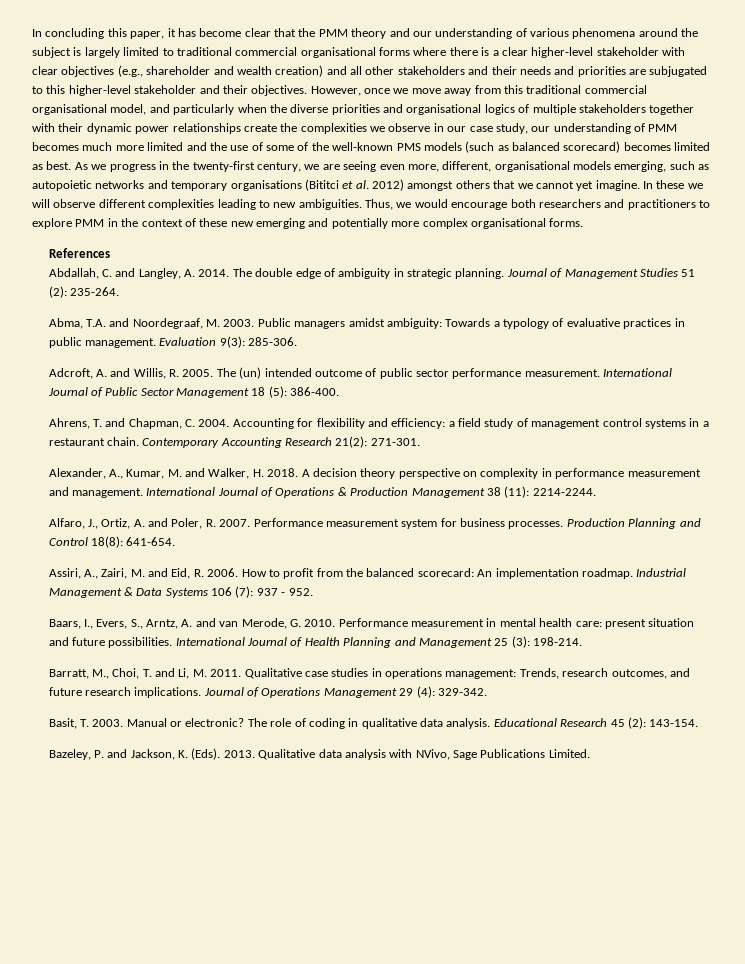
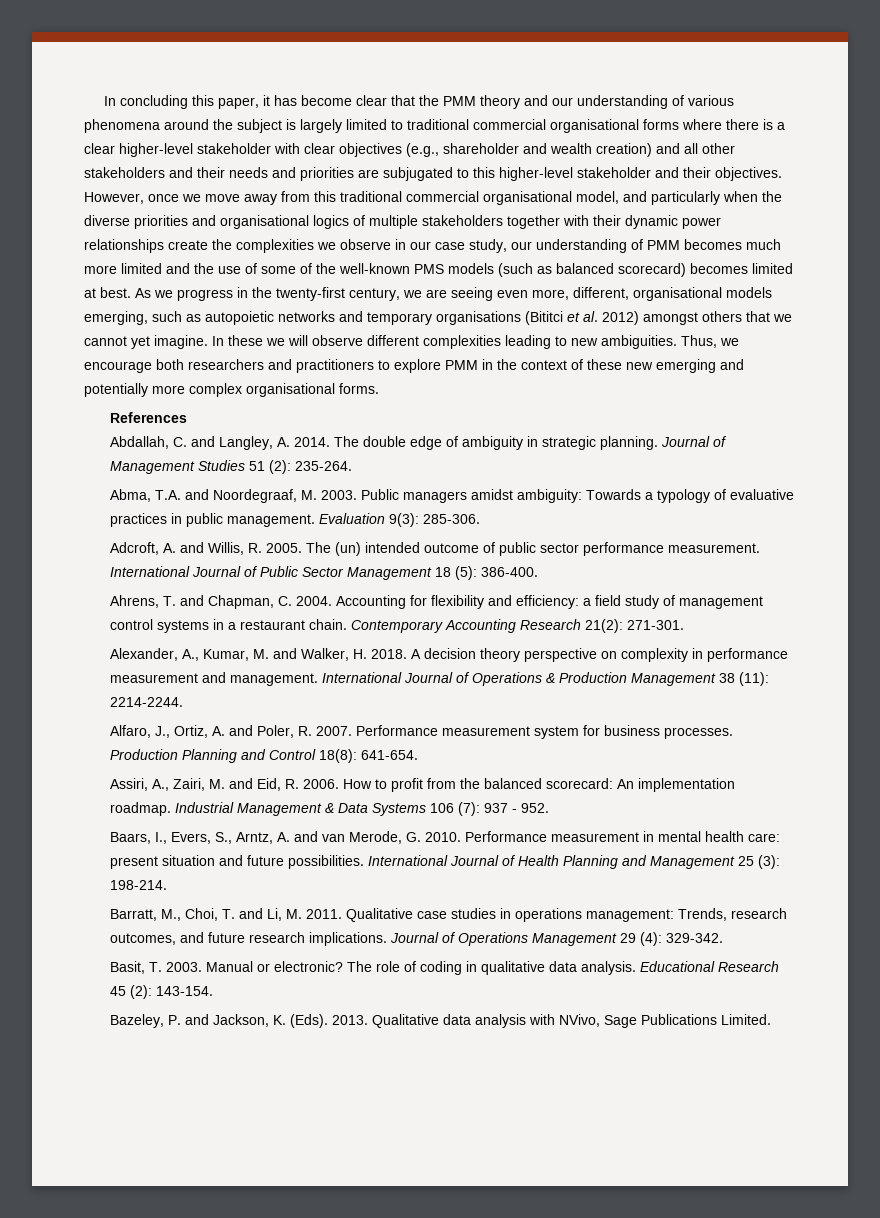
[32,164,43,170] as -> [84,288,96,298] at
[414,199,448,208] would -> (739, 342) none

